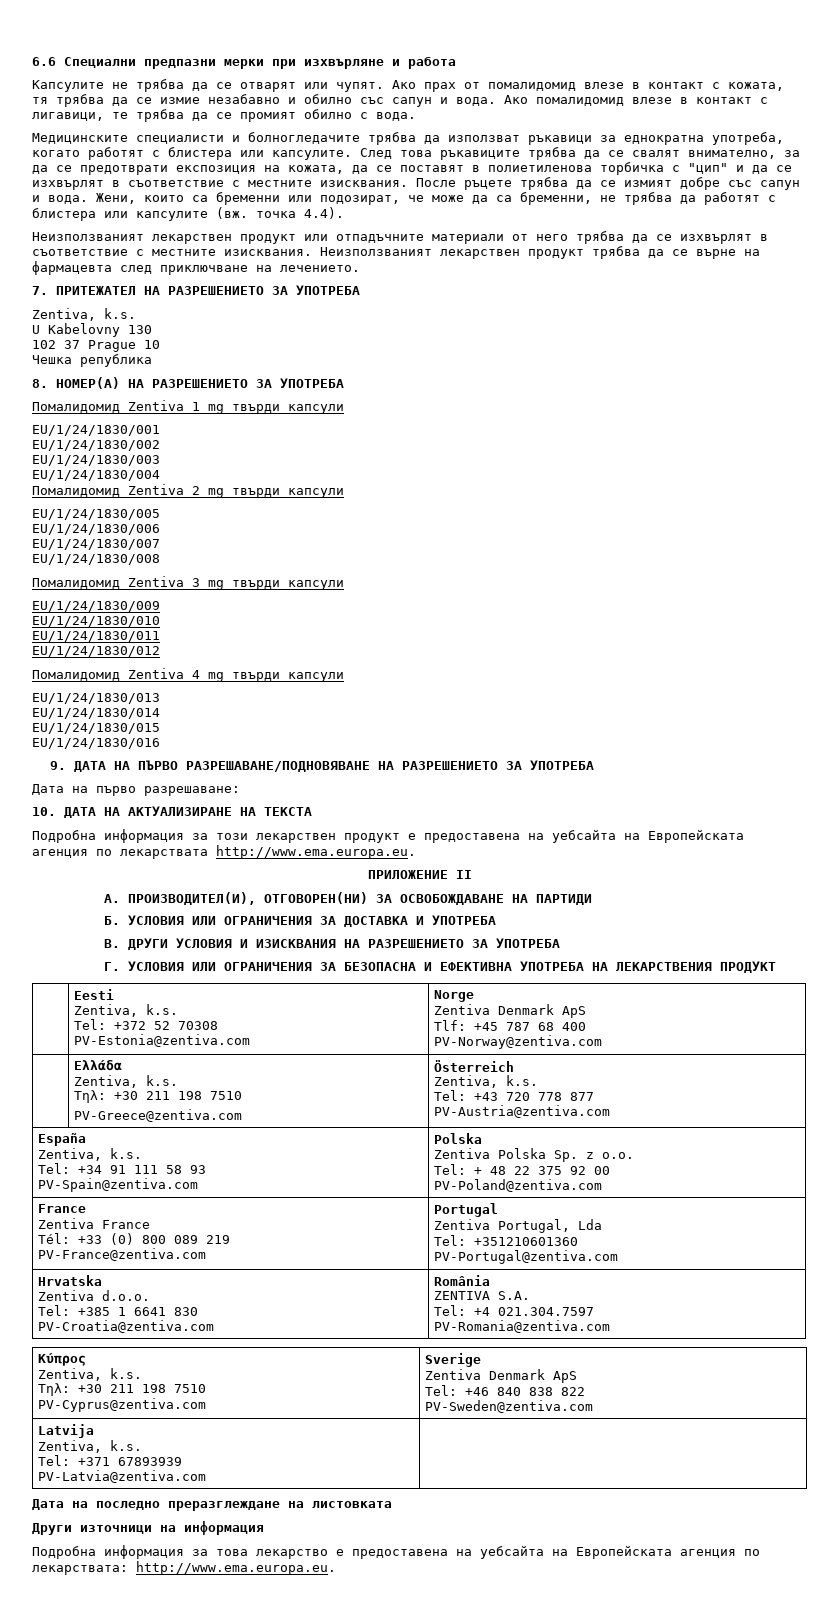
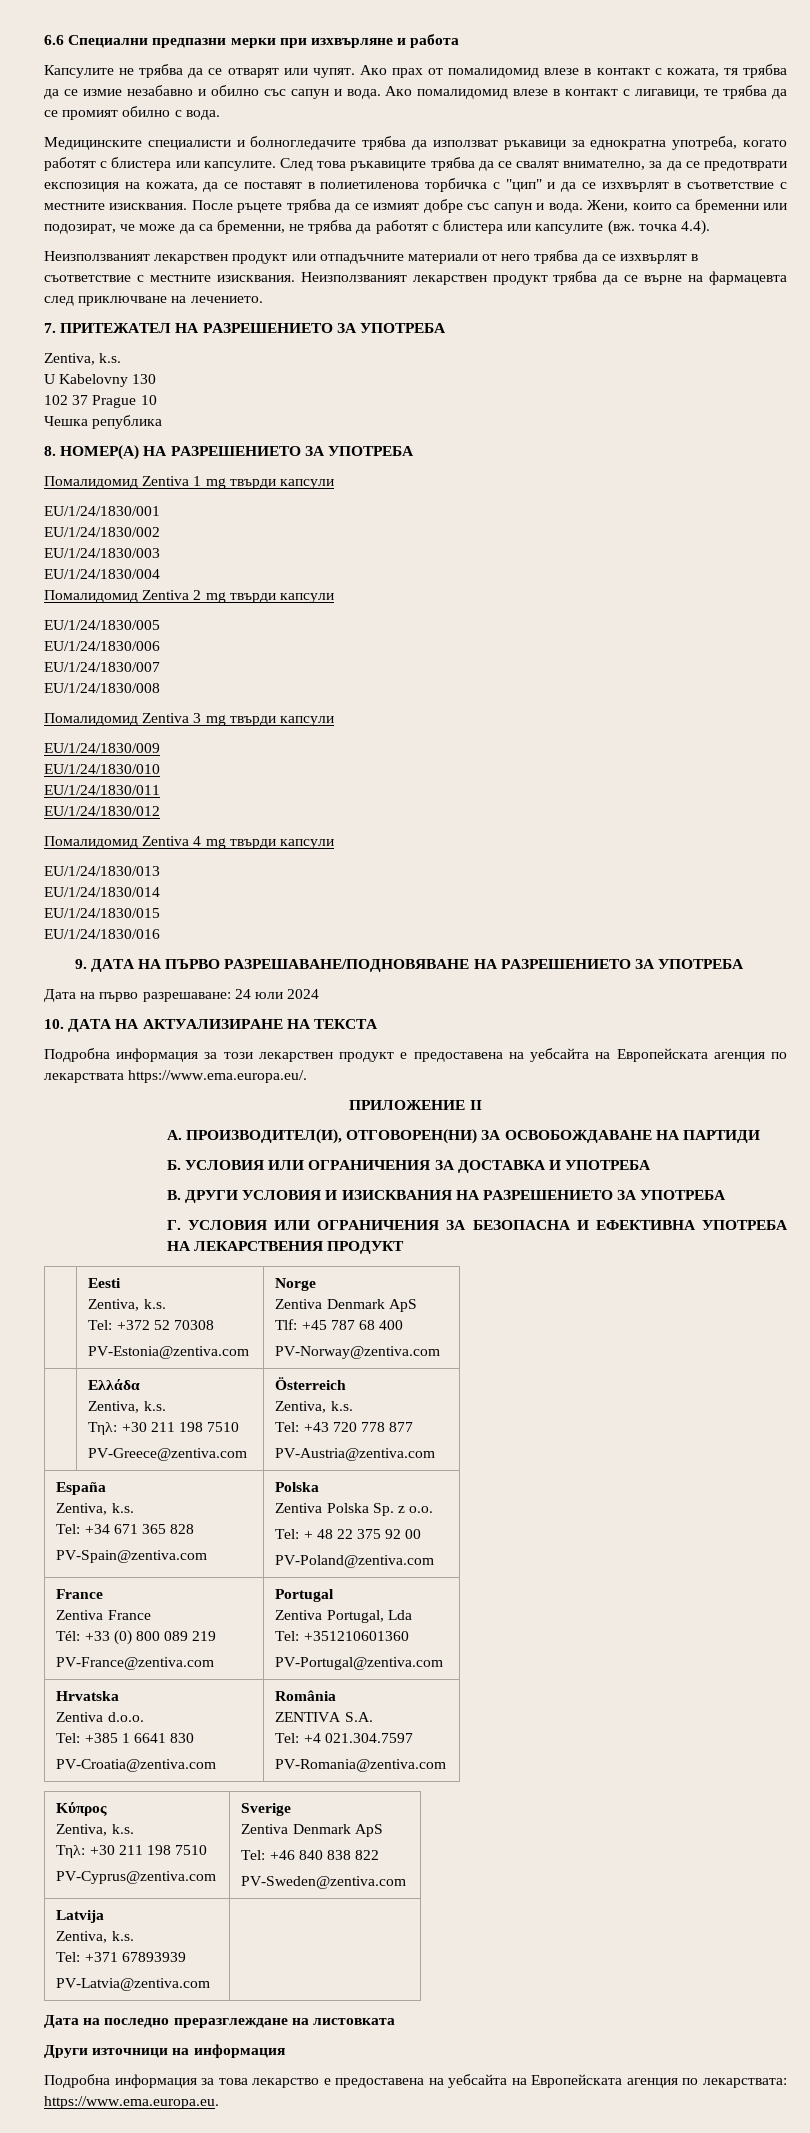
(240, 791) none -> [234,989,320,999] 24 юли 2024
[216,845,416,859] http://www.ema.europa.eu. -> [128,1070,308,1083] https://www.ema.europa.eu/.
[110,1165,207,1174] 91 111 58 93 -> [113,1524,195,1534] 671 365 828
[136,1561,336,1575] http://www.ema.europa.eu. -> [44,2096,219,2109] https://www.ema.europa.eu.

